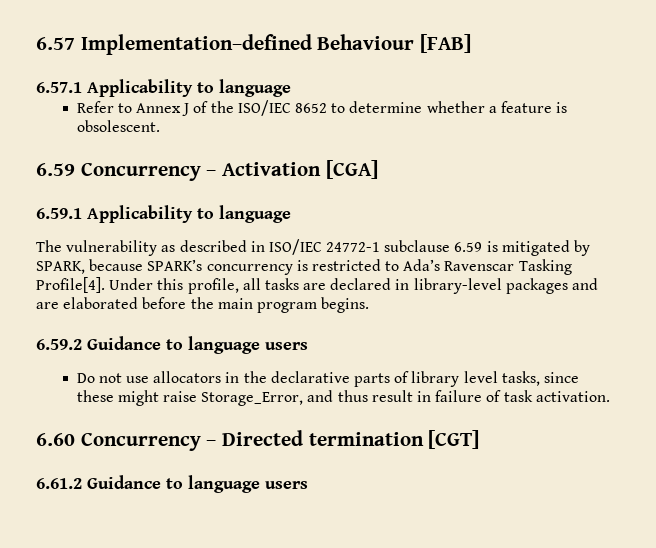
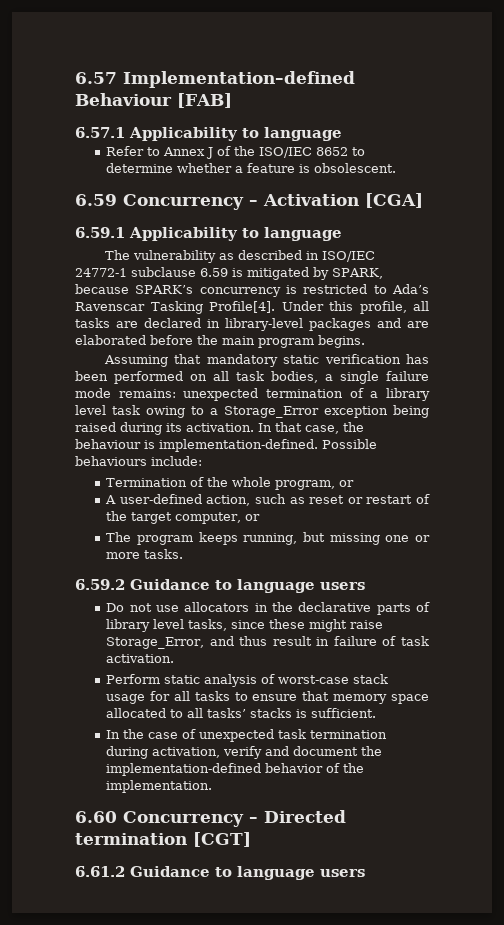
(370, 305) none -> [103,354,430,367] [75,371,429,384] [75,388,431,401] [75,405,429,418] [75,422,364,435] [75,439,377,452] [75,456,202,466] [106,477,355,490] [105,494,430,506] [106,511,261,524] [106,532,430,545] [106,549,184,559] // Assuming that mandatory static verification has been performed on all task bodies, a single failure mode remains: unexpected termination of a library level task owing to a Storage_Error exception being raised during its activation. In that case, the behaviour is implementation-defined. Possible behaviours include: // Termination of the whole program, or // A user-defined action, such as reset or restart of the target computer, or // The program keeps running, but missing one or more tasks.
(610, 396) none -> [106,674,389,687] [106,691,429,704] [106,708,377,718] [106,729,388,742] [106,746,383,759] [106,763,365,776] [106,780,213,793] // Perform static analysis of worst-case stack usage for all tasks to ensure that memory space allocated to all tasks’ stacks is sufficient. // In the case of unexpected task termination during activation, verify and document the implementation-defined behavior of the implementation.

